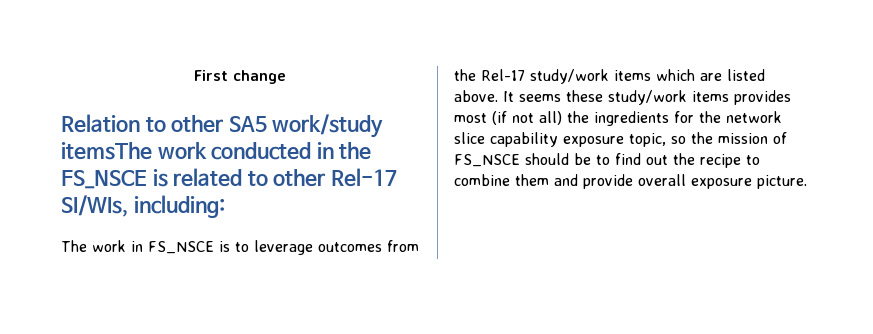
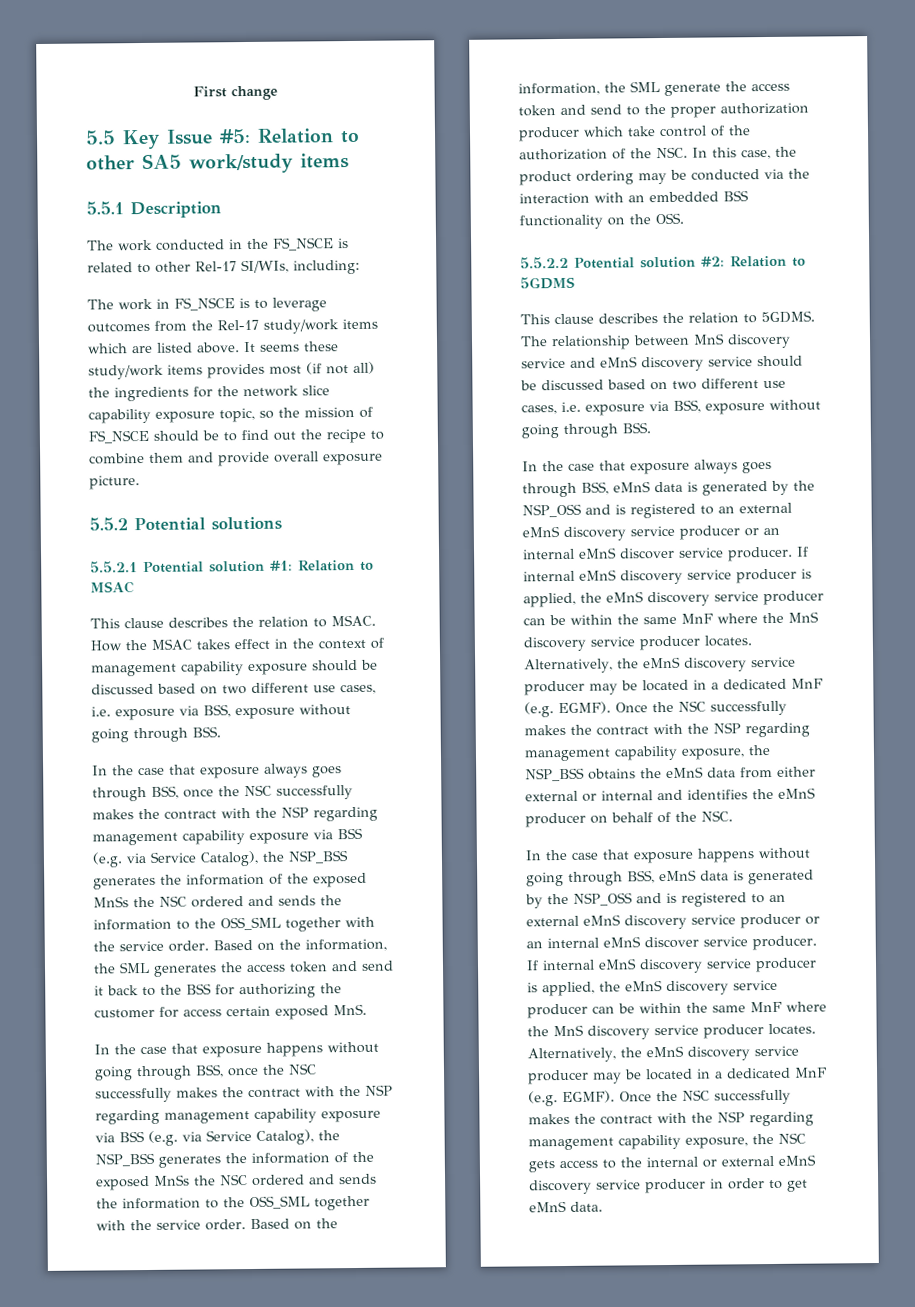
(286, 77) none -> [85,128,251,150] 5.5 Key Issue #5:
[61,142,152,160] itemsThe -> [300,153,349,169] [86,201,222,219] [87,240,114,251] items // 5.5.1 Description // The
(807, 182) none -> [89,516,282,532] [90,559,374,574] [90,581,134,594] [90,614,376,629] [90,637,384,652] [91,659,378,677] [91,682,376,695] [91,704,351,721] [91,726,221,743] [92,763,342,779] [92,784,353,802] [92,806,378,822] [92,827,363,846] [92,850,349,868] [93,872,367,890] [93,895,342,908] [93,916,375,932] [93,938,387,952] [93,960,394,977] [94,983,342,999] [94,1003,367,1020] [94,1041,379,1058] [94,1063,317,1081] [95,1084,393,1103] [95,1108,381,1125] [95,1129,340,1146] [95,1151,374,1168] [96,1173,377,1191] [96,1195,370,1211] [96,1218,338,1231] [518,81,790,96] [518,102,809,118] [518,125,751,142] [519,146,797,161] [519,168,810,186] [519,190,749,205] [519,212,684,230] [520,255,806,269] [520,276,575,290] [520,310,815,325] [520,333,791,351] [521,355,803,372] [520,378,786,391] [521,399,821,416] [521,422,651,439] [522,459,772,475] [522,480,815,498] [522,502,792,519] [522,525,780,541] [523,546,809,562] [523,568,812,585] [523,590,824,608] [523,611,819,626] [523,635,752,652] [524,656,796,674] [524,678,823,696] [524,700,787,718] [524,722,810,738] [524,745,770,762] [525,766,816,782] [525,787,816,802] [525,810,733,828] [525,847,810,864] [526,869,814,887] [525,892,786,909] [526,913,820,930] [526,935,817,951] [526,957,817,974] [527,979,778,997] [527,1001,827,1019] [527,1023,816,1040] [527,1045,799,1063] [528,1067,827,1085] [528,1089,791,1107] [528,1111,814,1127] [528,1132,806,1151] [528,1154,816,1173] [529,1178,808,1195] [529,1200,603,1213] // 5.5.2 Potential solutions // 5.5.2.1 Potential solution #1: Relation to MSAC // This clause describes the relation to MSAC. How the MSAC takes effect in the context of management capability exposure should be discussed based on two different use cases, i.e. exposure via BSS, exposure without going through BSS. // In the case that exposure always goes through BSS, once the NSC successfully makes the contract with the NSP regarding management capability exposure via BSS (e.g. via Service Catalog), the NSP_BSS generates the information of the exposed MnSs the NSC ordered and sends the information to the OSS_SML together with the service order. Based on the information, the SML generates the access token and send it back to the BSS for authorizing the customer for access certain exposed MnS. // In the case that exposure happens without going through BSS, once the NSC successfully makes the contract with the NSP regarding management capability exposure via BSS (e.g. via Service Catalog), the NSP_BSS generates the information of the exposed MnSs the NSC ordered and sends the information to the OSS_SML together with the service order. Based on the information, the SML generate the access token and send to the proper authorization producer which take control of the authorization of the NSC. In this case, the product ordering may be conducted via the interaction with an embedded BSS functionality on the OSS. // 5.5.2.2 Potential solution #2: Relation to 5GDMS // This clause describes the relation to 5GDMS. The relationship between MnS discovery service and eMnS discovery service should be discussed based on two different use cases, i.e. exposure via BSS, exposure without going through BSS. // In the case that exposure always goes through BSS, eMnS data is generated by the NSP_OSS and is registered to an external eMnS discovery service producer or an internal eMnS discover service producer. If internal eMnS discovery service producer is applied, the eMnS discovery service producer can be within the same MnF where the MnS discovery service producer locates. Alternatively, the eMnS discovery service producer may be located in a dedicated MnF (e.g. EGMF). Once the NSC successfully makes the contract with the NSP regarding management capability exposure, the NSP_BSS obtains the eMnS data from either external or internal and identifies the eMnS producer on behalf of the NSC. // In the case that exposure happens without going through BSS, eMnS data is generated by the NSP_OSS and is registered to an external eMnS discovery service producer or an internal eMnS discover service producer. If internal eMnS discovery service producer is applied, the eMnS discovery service producer can be within the same MnF where the MnS discovery service producer locates. Alternatively, the eMnS discovery service producer may be located in a dedicated MnF (e.g. EGMF). Once the NSC successfully makes the contract with the NSP regarding management capability exposure, the NSC gets access to the internal or external eMnS discovery service producer in order to get eMnS data.

